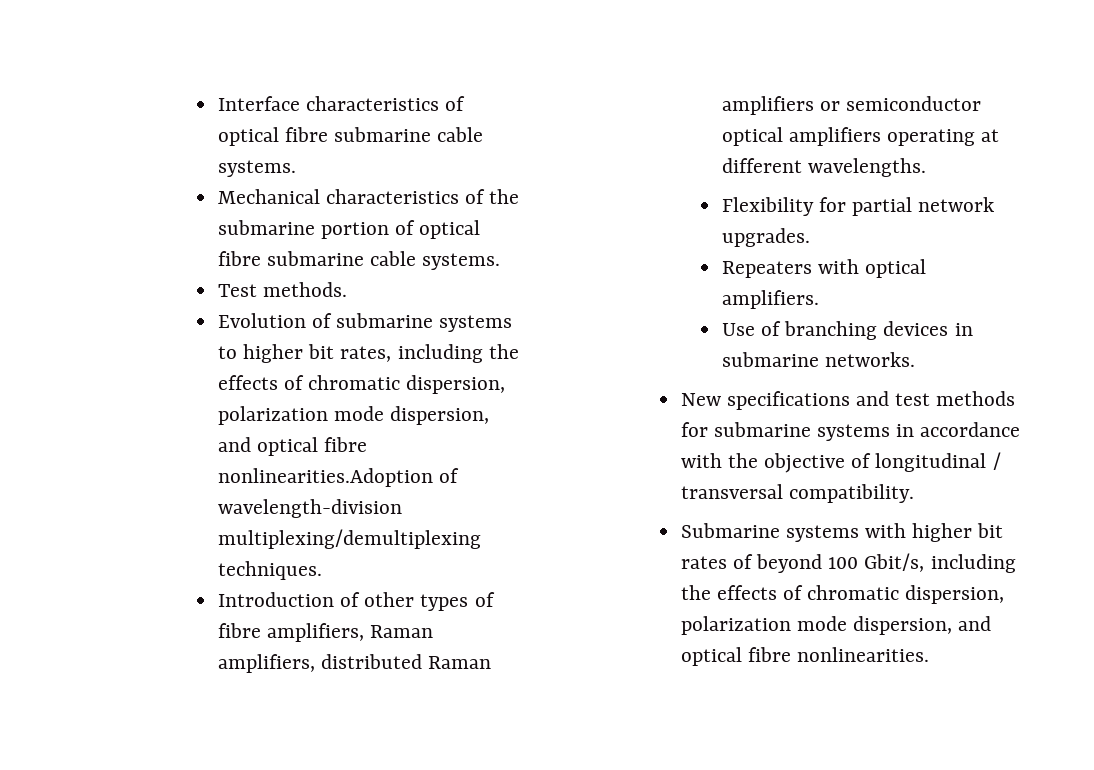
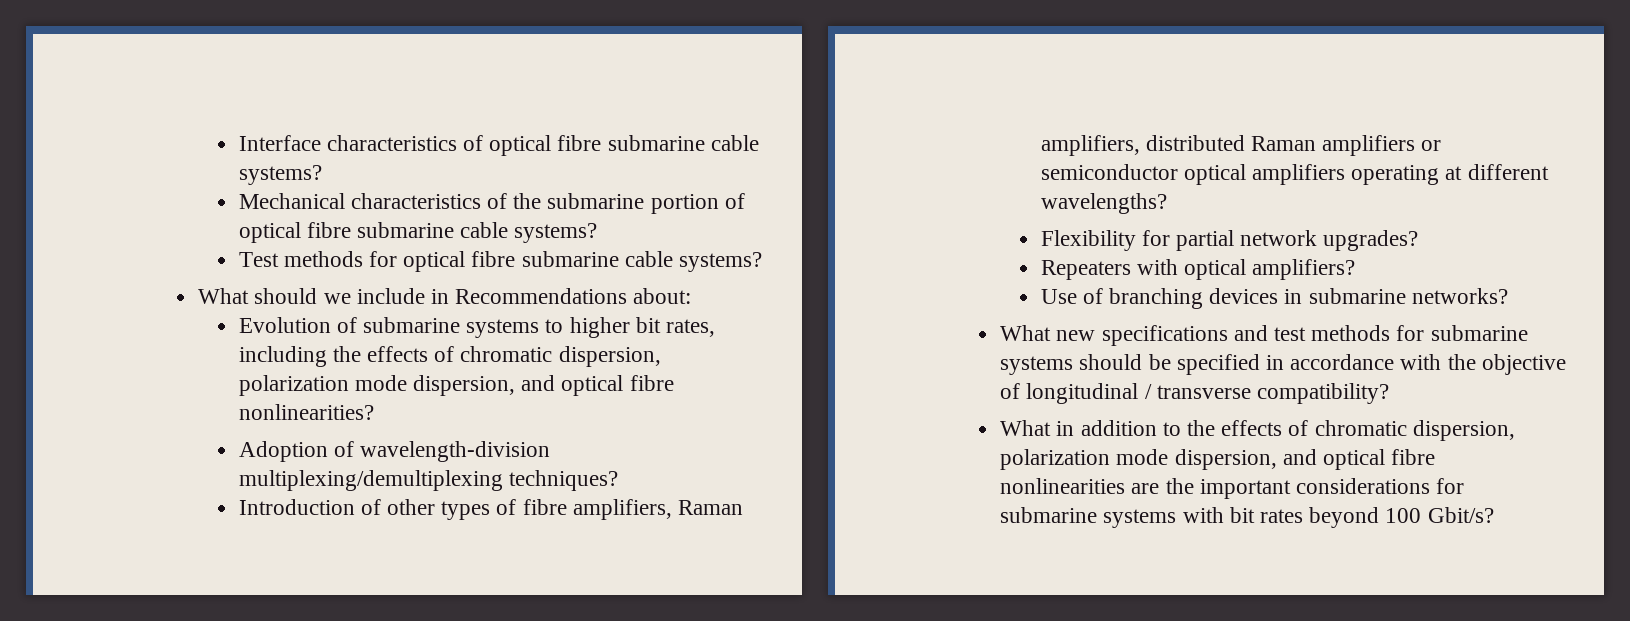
[217,160,296,177] systems. -> [238,165,322,185] systems?
[422,253,501,270] systems. -> [514,223,598,243] systems?
[262,282,347,297] methods. -> [283,251,763,272] [198,288,692,304] methods for optical fibre submarine cable systems? // What should we include in Recommendations about:
[217,468,433,487] nonlinearities.Adoption -> [238,404,374,420] [238,441,328,462] nonlinearities? // Adoption
[217,561,322,580] techniques. -> [508,470,618,491] techniques?
[807,158,926,177] wavelengths. -> [1040,193,1167,214] wavelengths?
[721,228,810,247] upgrades. -> [1323,230,1419,251] upgrades?
[721,290,819,309] amplifiers. -> [1252,259,1356,280] amplifiers?
[824,352,915,367] [680,393,721,406] networks. // New -> [1411,288,1508,304] [1000,325,1096,341] networks? // What new
(891, 432) none -> [1079,354,1260,375] should be specified
[680,484,914,503] [680,523,1004,542] [680,553,1016,573] transversal compatibility. // Submarine systems with higher bit rates of beyond 100 Gbit/s, including -> [1156,383,1390,404] [1000,420,1181,436] transverse compatibility? // What in addition to
[797,647,930,662] nonlinearities. -> [1000,478,1465,499] [1000,507,1494,528] nonlinearities are the important considerations for submarine systems with bit rates beyond 100 Gbit/s?

